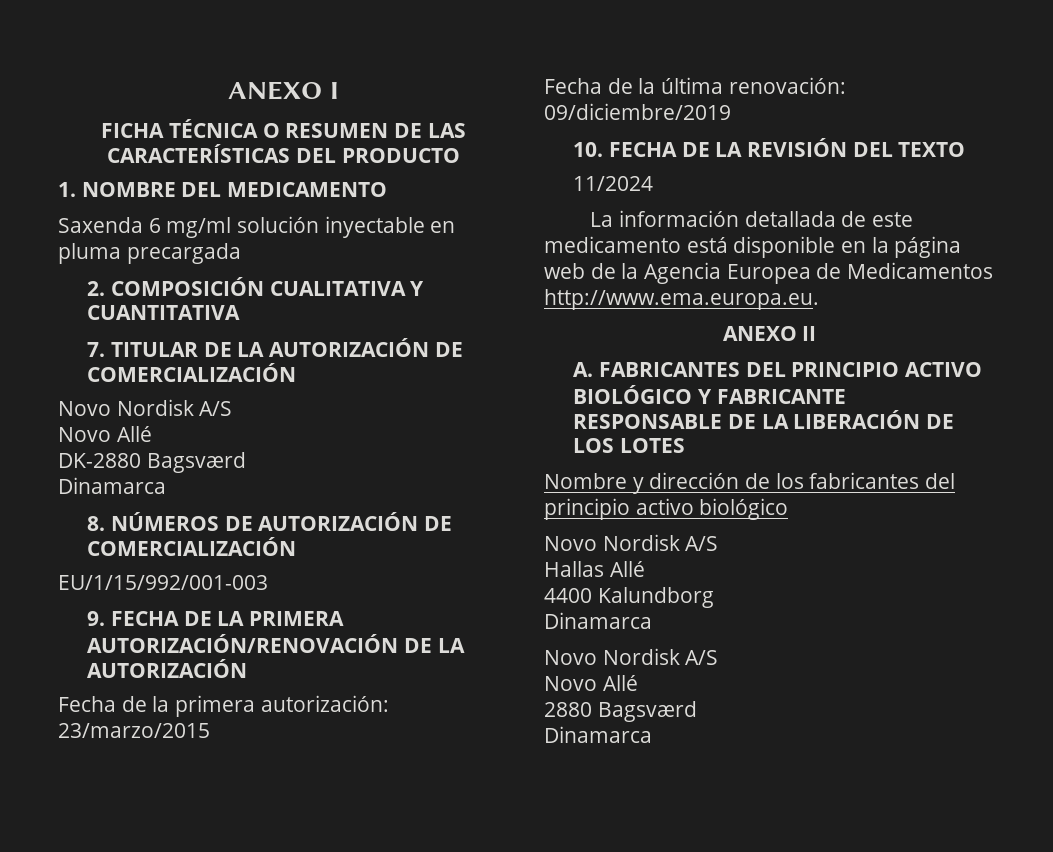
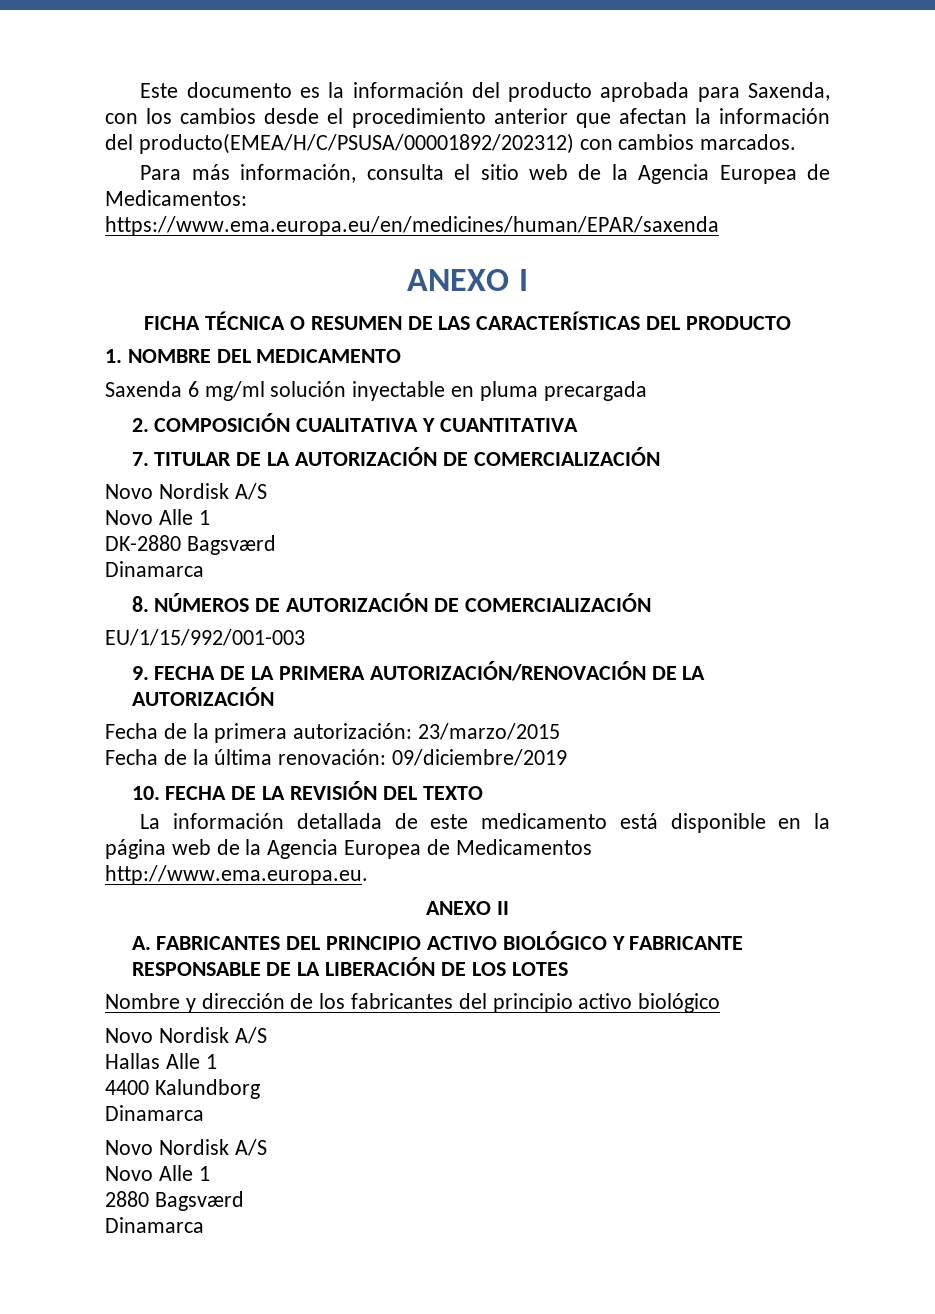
(228, 90) none -> [140,82,830,102] [105,108,831,128] [105,133,797,154] [140,164,830,184] [105,190,247,206] [105,216,719,236] Este documento es la información del producto aprobada para Saxenda, con los cambios desde el procedimiento anterior que afectan la información del producto(EMEA/H/C/PSUSA/00001892/202312) con cambios marcados. // Para más información, consulta el sitio web de la Agencia Europea de Medicamentos: https://www.ema.europa.eu/en/medicines/human/EPAR/saxenda //
[116,426,152,442] Allé -> [158,509,210,525] Alle 1
[573,176,654,191] // 11/2024 -> (483, 793) none
[609,561,645,577] Allé -> [165,1053,217,1069] Alle 1
[602,675,638,691] Allé -> [158,1165,210,1181] Alle 1

